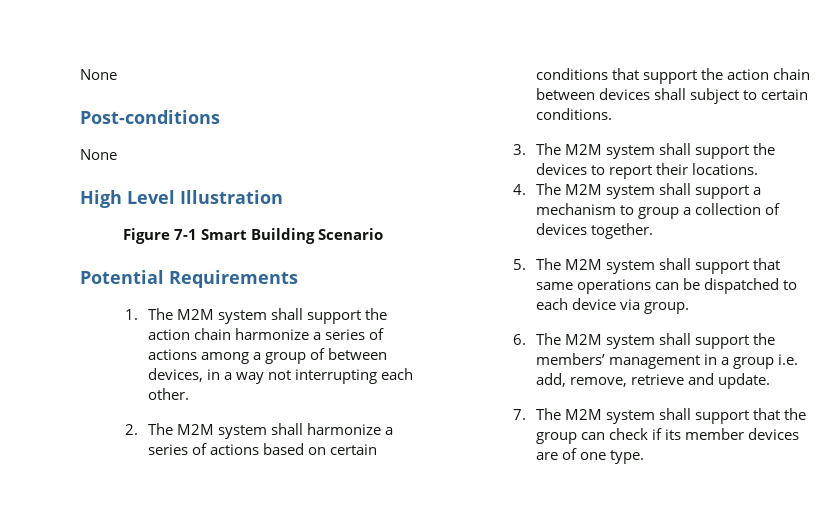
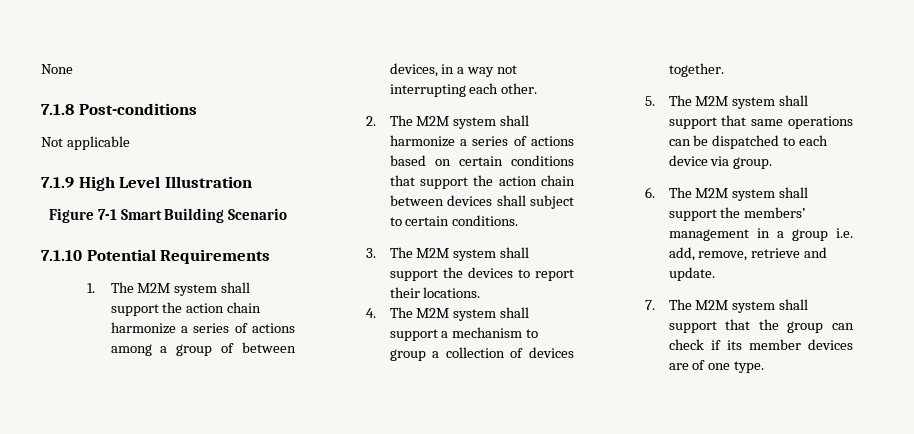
[80,69,117,80] None // -> [41,64,73,74] [41,104,74,115] None // 7.1.8
[80,149,117,160] None // -> [41,136,130,150] [41,177,74,188] Not applicable // 7.1.9
(384, 234) none -> [41,250,82,261] 7.1.10

